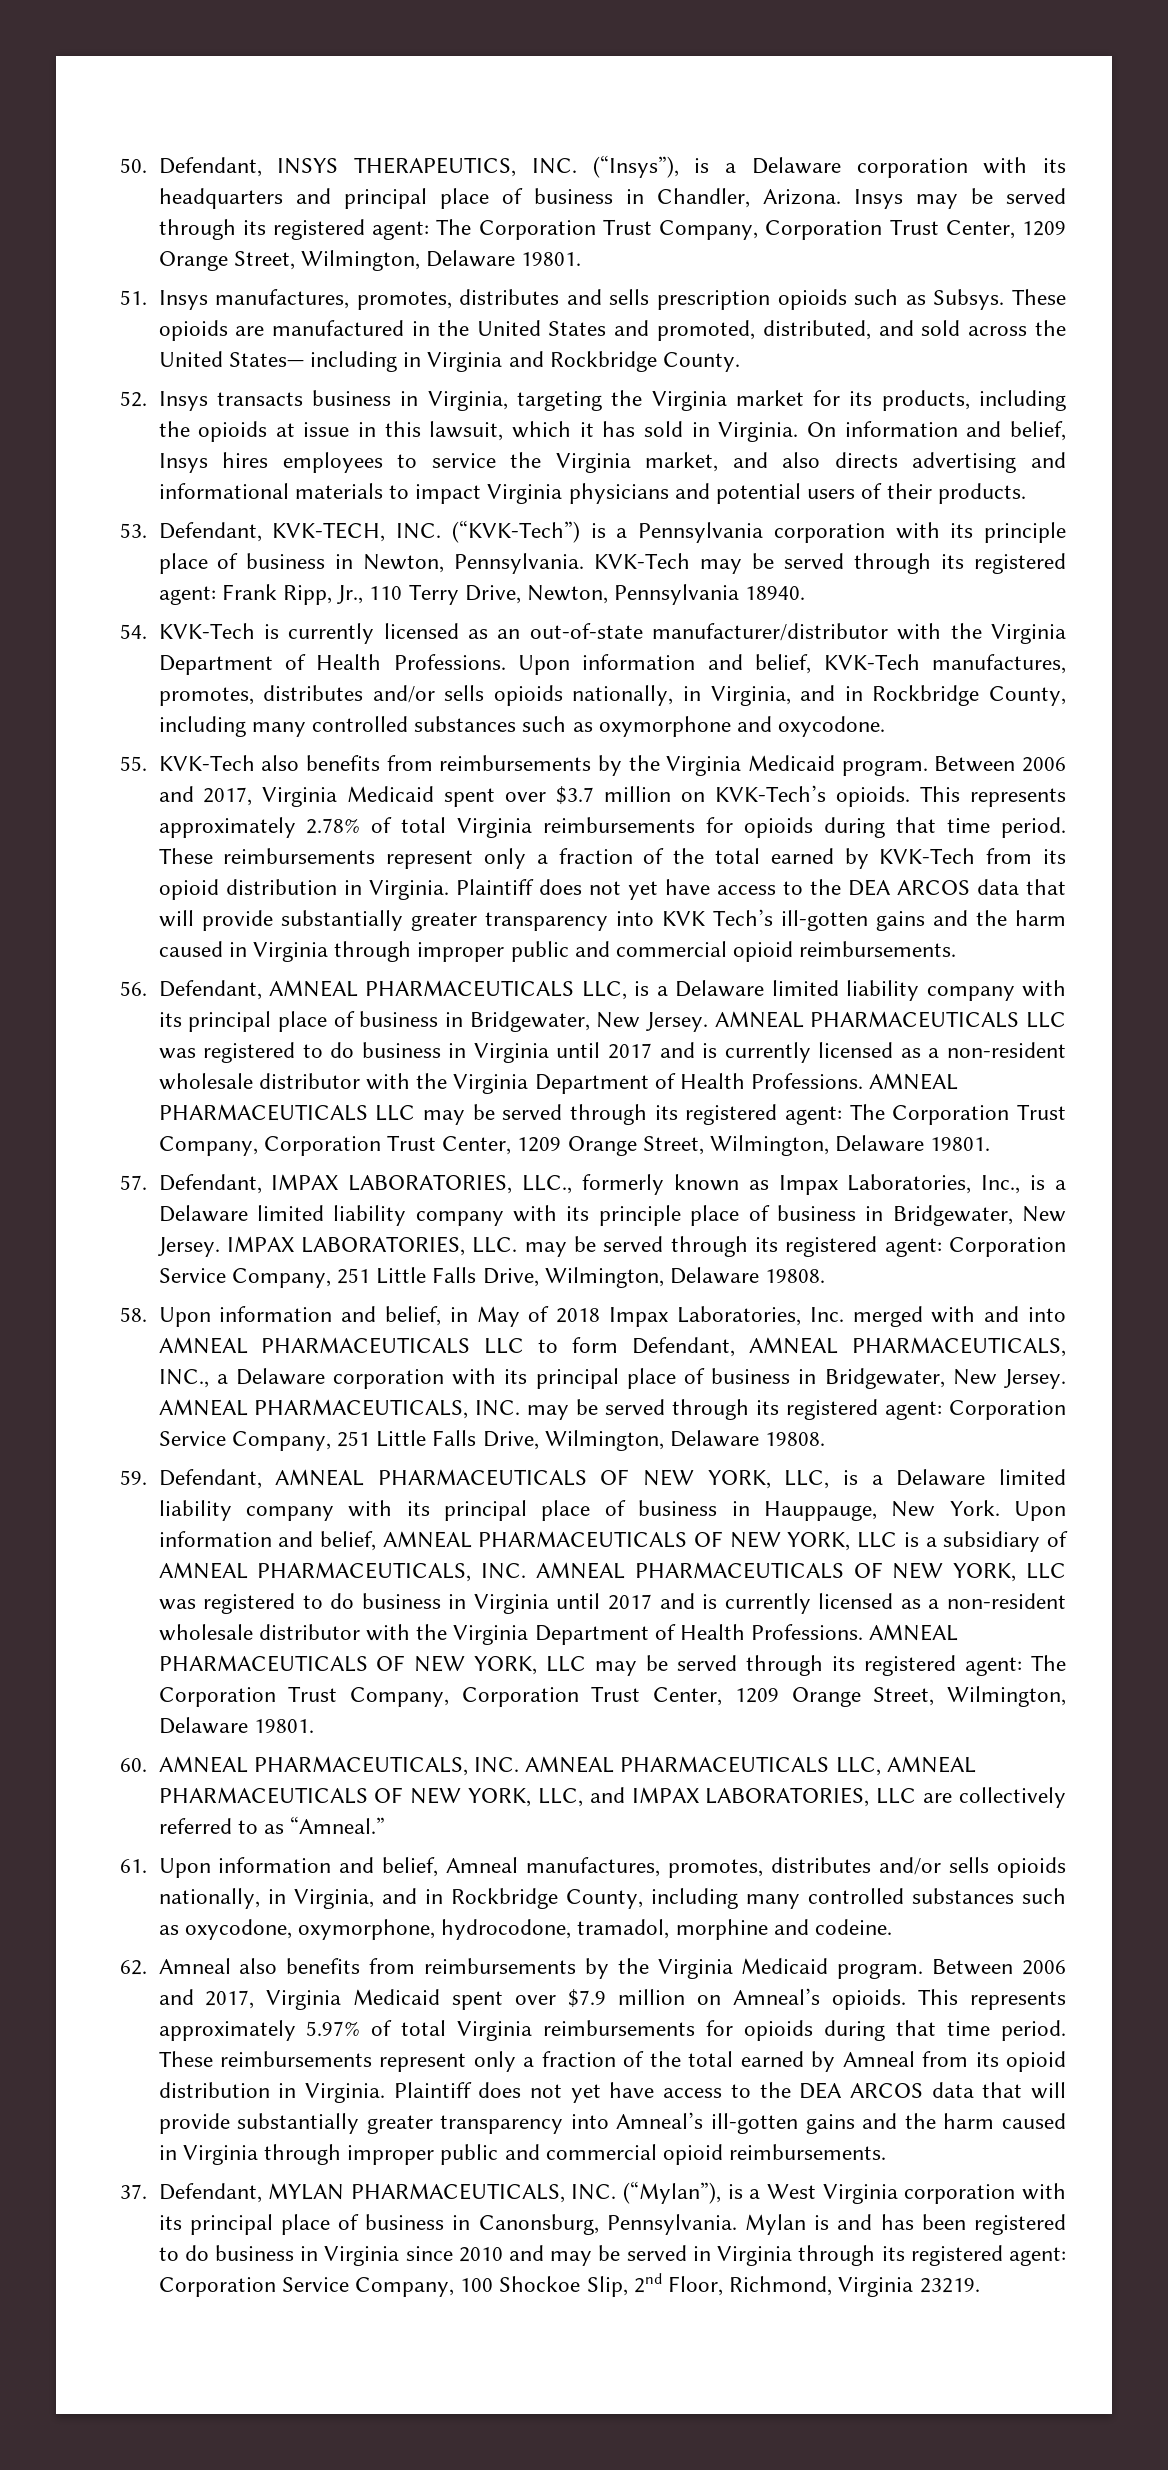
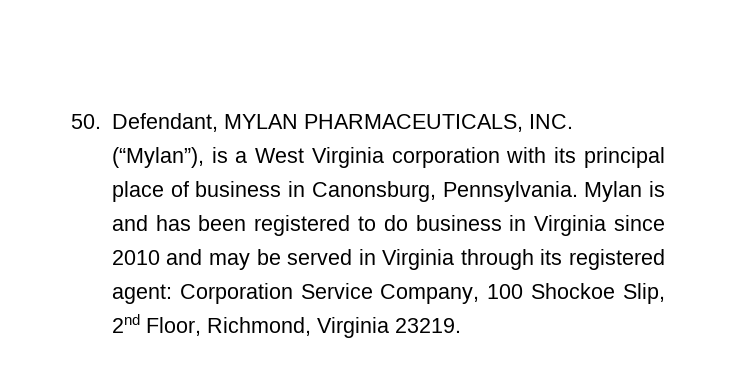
[277,155,1066,178] [158,188,1066,209] [158,219,1066,240] [158,250,582,271] [120,289,1066,310] [158,320,1066,341] [158,351,740,372] [120,390,1066,411] [158,421,1066,442] [158,452,1066,473] [158,483,1026,504] [120,520,1066,543] [158,553,1066,574] [158,584,806,605] [120,623,1067,644] [158,654,1066,675] [158,685,1066,706] [158,716,886,737] [120,755,1066,776] [158,785,1066,807] [158,817,1067,838] [158,848,1066,869] [158,879,1066,900] [158,909,1066,931] [158,941,957,962] [120,980,1067,1001] [158,1011,1066,1032] [158,1042,1066,1063] [158,1073,959,1094] [158,1104,1066,1125] [158,1135,991,1156] [120,1174,1066,1195] [158,1205,1066,1226] [157,1236,1067,1257] [158,1267,826,1288] [120,1306,1066,1327] [158,1337,1066,1357] [158,1368,1067,1389] [158,1399,1067,1420] [158,1430,826,1451] [120,1469,1066,1489] [158,1500,1066,1521] [158,1531,1069,1552] [158,1562,1066,1582] [158,1593,1066,1614] [158,1624,959,1645] [158,1655,1066,1676] [158,1686,1066,1707] [158,1717,314,1734] [120,1756,976,1776] [158,1787,1067,1808] [158,1816,386,1834] [120,1857,1067,1878] [158,1888,1066,1909] [158,1919,892,1940] [120,1958,1066,1979] [158,1988,1066,2010] [158,2020,1067,2041] [158,2051,1066,2072] [158,2082,1067,2103] [158,2112,1066,2134] [158,2144,887,2165] [120,2183,262,2203] INSYS THERAPEUTICS, INC. (“Insys”), is a Delaware corporation with its headquarters and principal place of business in Chandler, Arizona. Insys may be served through its registered agent: The Corporation Trust Company, Corporation Trust Center, 1209 Orange Street, Wilmington, Delaware 19801. // 51. Insys manufactures, promotes, distributes and sells prescription opioids such as Subsys. These opioids are manufactured in the United States and promoted, distributed, and sold across the United States— including in Virginia and Rockbridge County. // 52. Insys transacts business in Virginia, targeting the Virginia market for its products, including the opioids at issue in this lawsuit, which it has sold in Virginia. On information and belief, Insys hires employees to service the Virginia market, and also directs advertising and informational materials to impact Virginia physicians and potential users of their products. // 53. Defendant, KVK-TECH, INC. (“KVK-Tech”) is a Pennsylvania corporation with its principle place of business in Newton, Pennsylvania. KVK-Tech may be served through its registered agent: Frank Ripp, Jr., 110 Terry Drive, Newton, Pennsylvania 18940. // 54. KVK-Tech is currently licensed as an out-of-state manufacturer/distributor with the Virginia Department of Health Professions. Upon information and belief, KVK-Tech manufactures, promotes, distributes and/or sells opioids nationally, in Virginia, and in Rockbridge County, including many controlled substances such as oxymorphone and oxycodone. // 55. KVK-Tech also benefits from reimbursements by the Virginia Medicaid program. Between 2006 and 2017, Virginia Medicaid spent over $3.7 million on KVK-Tech’s opioids. This represents approximately 2.78% of total Virginia reimbursements for opioids during that time period. These reimbursements represent only a fraction of the total earned by KVK-Tech from its opioid distribution in Virginia. Plaintiff does not yet have access to the DEA ARCOS data that will provide substantially greater transparency into KVK Tech’s ill-gotten gains and the harm caused in Virginia through improper public and commercial opioid reimbursements. // 56. Defendant, AMNEAL PHARMACEUTICALS LLC, is a Delaware limited liability company with its principal place of business in Bridgewater, New Jersey. AMNEAL PHARMACEUTICALS LLC was registered to do business in Virginia until 2017 and is currently licensed as a non-resident wholesale distributor with the Virginia Department of Health Professions. AMNEAL PHARMACEUTICALS LLC may be served through its registered agent: The Corporation Trust Company, Corporation Trust Center, 1209 Orange Street, Wilmington, Delaware 19801. // 57. Defendant, IMPAX LABORATORIES, LLC., formerly known as Impax Laboratories, Inc., is a Delaware limited liability company with its principle place of business in Bridgewater, New Jersey. IMPAX LABORATORIES, LLC. may be served through its registered agent: Corporation Service Company, 251 Little Falls Drive, Wilmington, Delaware 19808. // 58. Upon information and belief, in May of 2018 Impax Laboratories, Inc. merged with and into AMNEAL PHARMACEUTICALS LLC to form Defendant, AMNEAL PHARMACEUTICALS, INC., a Delaware corporation with its principal place of business in Bridgewater, New Jersey. AMNEAL PHARMACEUTICALS, INC. may be served through its registered agent: Corporation Service Company, 251 Little Falls Drive, Wilmington, Delaware 19808. // 59. Defendant, AMNEAL PHARMACEUTICALS OF NEW YORK, LLC, is a Delaware limited liability company with its principal place of business in Hauppauge, New York. Upon information and belief, AMNEAL PHARMACEUTICALS OF NEW YORK, LLC is a subsidiary of AMNEAL PHARMACEUTICALS, INC. AMNEAL PHARMACEUTICALS OF NEW YORK, LLC was registered to do business in Virginia until 2017 and is currently licensed as a non-resident wholesale distributor with the Virginia Department of Health Professions. AMNEAL PHARMACEUTICALS OF NEW YORK, LLC may be served through its registered agent: The Corporation Trust Company, Corporation Trust Center, 1209 Orange Street, Wilmington, Delaware 19801. // 60. AMNEAL PHARMACEUTICALS, INC. AMNEAL PHARMACEUTICALS LLC, AMNEAL PHARMACEUTICALS OF NEW YORK, LLC, and IMPAX LABORATORIES, LLC are collectively referred to as “Amneal.” // 61. Upon information and belief, Amneal manufactures, promotes, distributes and/or sells opioids nationally, in Virginia, and in Rockbridge County, including many controlled substances such as oxycodone, oxymorphone, hydrocodone, tramadol, morphine and codeine. // 62. Amneal also benefits from reimbursements by the Virginia Medicaid program. Between 2006 and 2017, Virginia Medicaid spent over $7.9 million on Amneal’s opioids. This represents approximately 5.97% of total Virginia reimbursements for opioids during that time period. These reimbursements represent only a fraction of the total earned by Amneal from its opioid distribution in Virginia. Plaintiff does not yet have access to the DEA ARCOS data that will provide substantially greater transparency into Amneal’s ill-gotten gains and the harm caused in Virginia through improper public and commercial opioid reimbursements. // 37. Defendant, -> (218, 122) none

